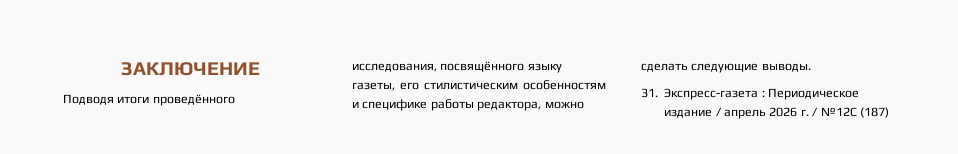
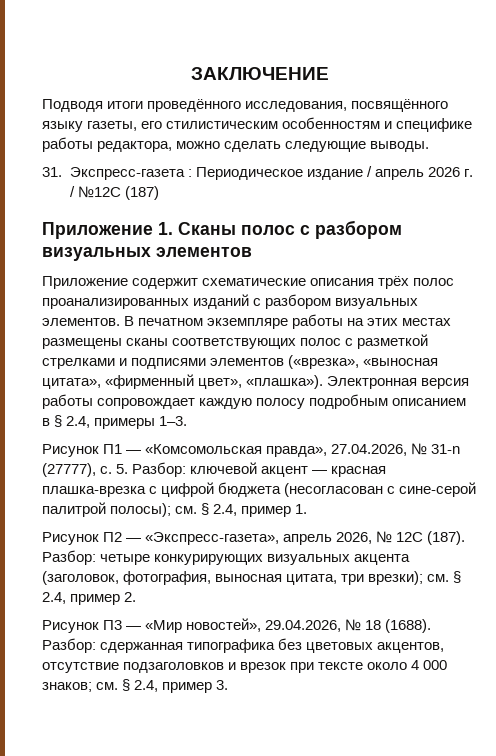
(889, 112) none -> [42,220,402,239] [42,247,252,261] [42,276,455,289] [42,294,419,309] [42,314,452,329] [42,334,429,349] [42,355,439,369] [42,374,470,389] [42,394,467,409] [42,415,188,429] [42,443,461,457] [42,462,387,477] [42,482,477,497] [42,502,308,517] [42,531,466,545] [42,550,411,565] [42,571,462,585] [42,592,137,605] [42,618,432,633] [42,638,445,653] [42,660,448,673] [42,679,229,693] // Приложение 1. Сканы полос с разбором визуальных элементов // Приложение содержит схематические описания трёх полос проанализированных изданий с разбором визуальных элементов. В печатном экземпляре работы на этих местах размещены сканы соответствующих полос с разметкой стрелками и подписями элементов («врезка», «выносная цитата», «фирменный цвет», «плашка»). Электронная версия работы сопровождает каждую полосу подробным описанием в § 2.4, примеры 1–3. // Рисунок П1 — «Комсомольская правда», 27.04.2026, № 31-n (27777), с. 5. Разбор: ключевой акцент — красная плашка-врезка с цифрой бюджета (несогласован с сине-серой палитрой полосы); см. § 2.4, пример 1. // Рисунок П2 — «Экспресс-газета», апрель 2026, № 12С (187). Разбор: четыре конкурирующих визуальных акцента (заголовок, фотография, выносная цитата, три врезки); см. § 2.4, пример 2. // Рисунок П3 — «Мир новостей», 29.04.2026, № 18 (1688). Разбор: сдержанная типографика без цветовых акцентов, отсутствие подзаголовков и врезок при тексте около 4 000 знаков; см. § 2.4, пример 3.

